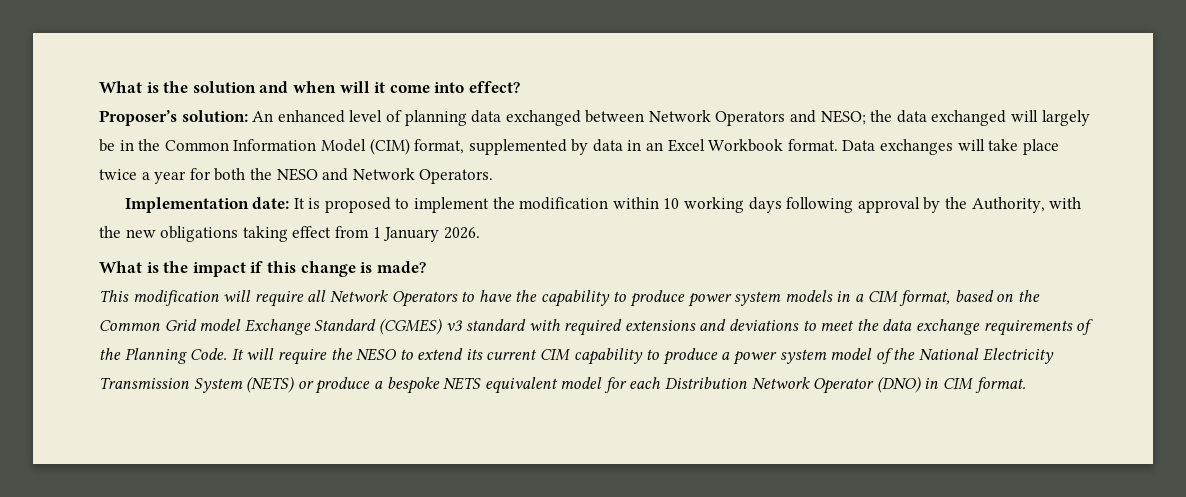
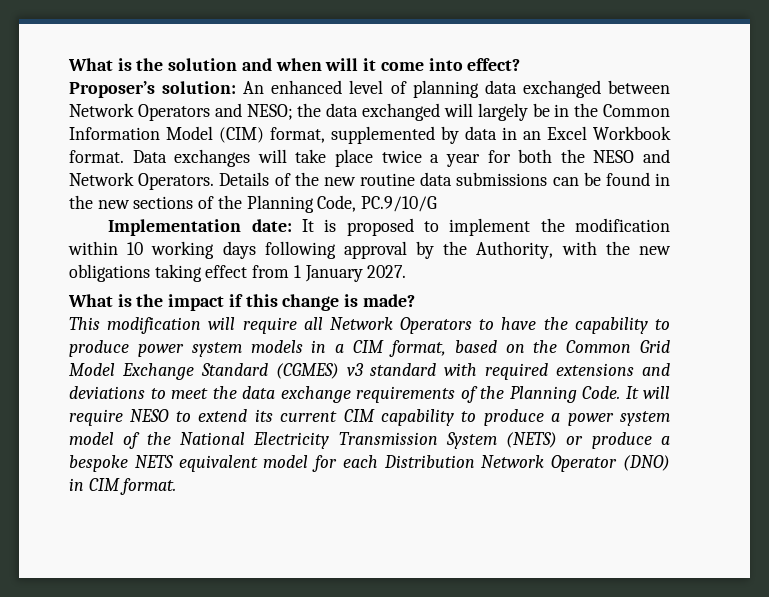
(494, 176) none -> [219,172,670,186] [69,195,438,213] Details of the new routine data submissions can be found in the new sections of the Planning Code, PC.9/10/G
[443,227,480,239] 2026. -> [367,265,407,278] 2027.
[199,319,242,331] model -> [69,363,115,376] Model
[330,348,353,360] the -> (123, 417) none

